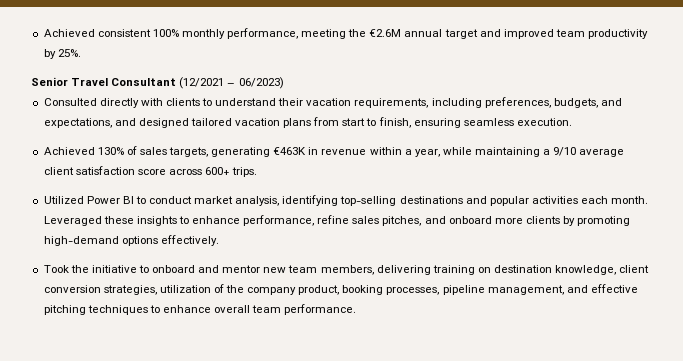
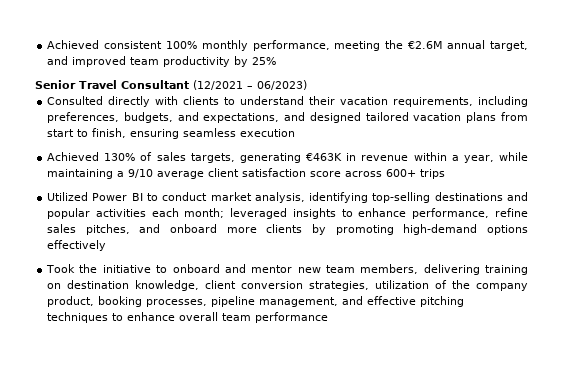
[444,29,478,39] target -> [490,41,528,51] target,
[57,49,81,57] 25%. -> [252,57,277,65] 25%
[516,118,572,126] execution. -> [240,129,296,137] execution
[232,167,258,177] trips. -> [420,169,446,179] trips
[611,196,649,204] [43,216,134,226] month. Leveraged these -> [184,208,288,219] month; leveraged
[160,235,219,246] effectively. -> [47,240,107,251] effectively
[284,304,357,315] performance. -> [255,312,329,323] performance

